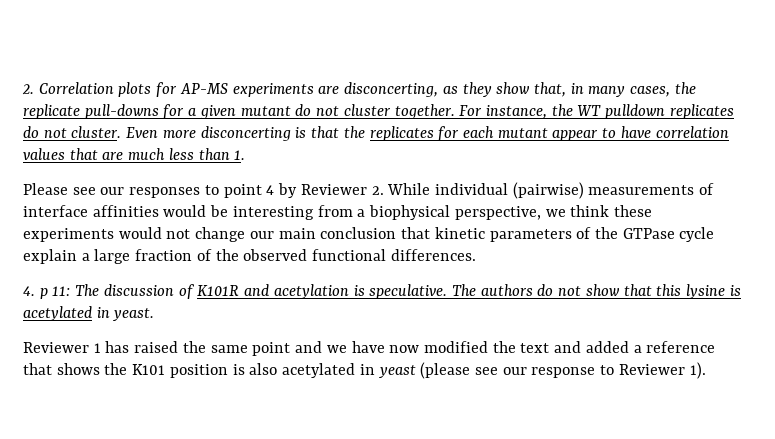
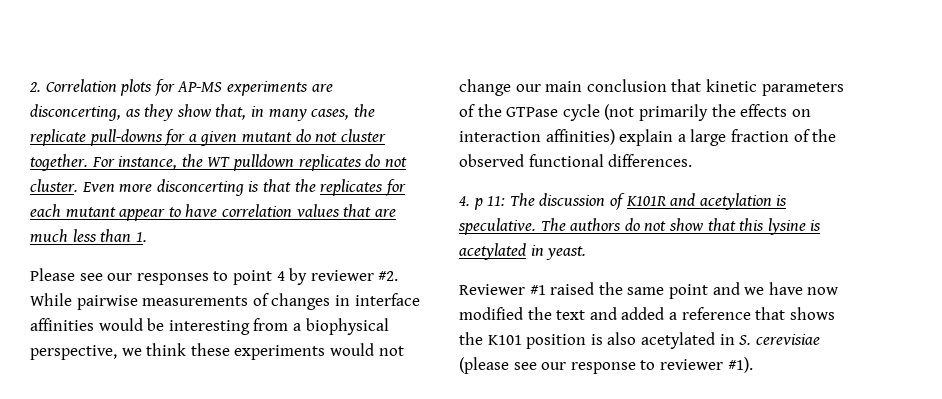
[300,182,715,199] Reviewer 2. While individual (pairwise) measurements of -> [310,270,399,281] [30,293,350,310] reviewer #2. While pairwise measurements of changes in
(715, 234) none -> [604,104,811,121] [459,129,615,145] (not primarily the effects on interaction affinities)
[93,341,130,353] 1 has -> [529,285,546,295] #1
[377,365,416,378] yeast -> [739,334,820,345] S. cerevisiae
[618,362,706,379] Reviewer 1). -> [659,357,753,373] reviewer #1).

